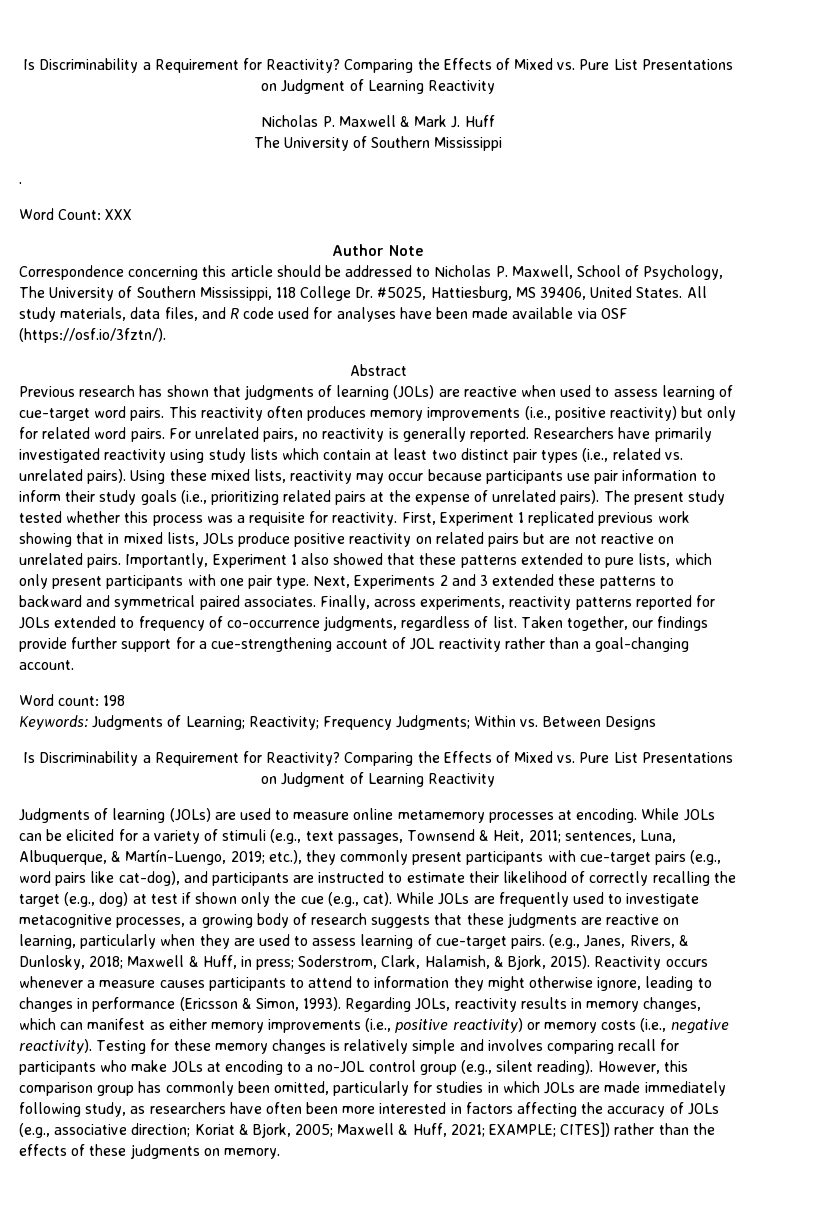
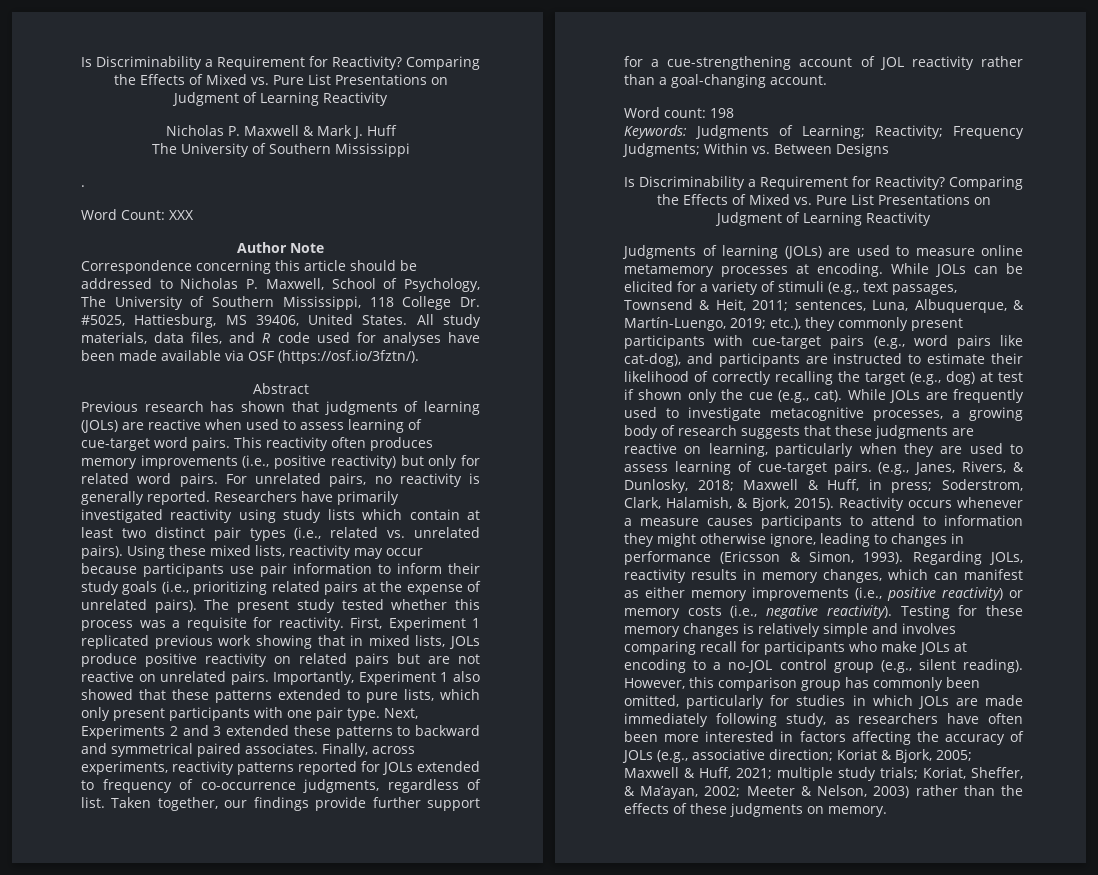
[489,1122,611,1137] EXAMPLE; CITES]) -> [777,767,1023,781] [624,785,910,799] multiple study trials; Koriat, Sheffer, & Ma’ayan, 2002; Meeter & Nelson, 2003)

